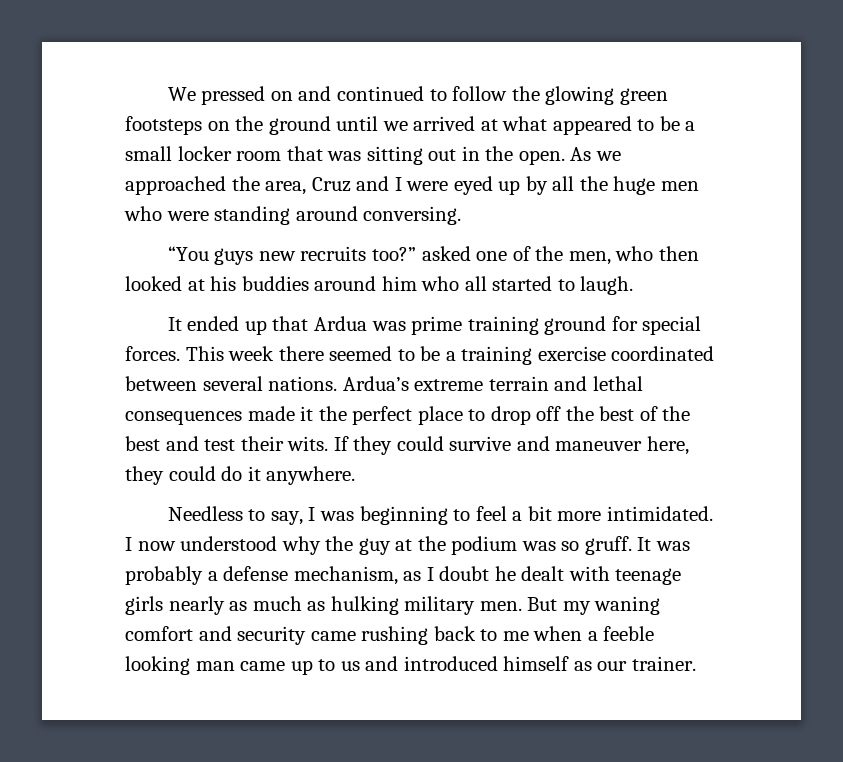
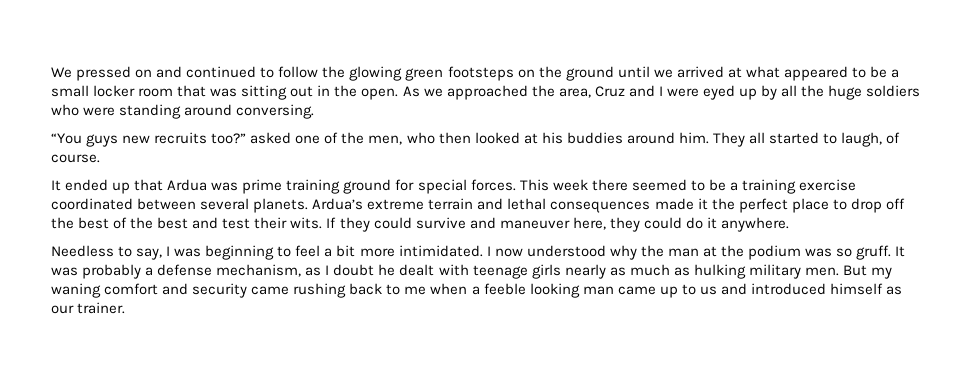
[660,181,699,191] men -> [866,85,921,97] soldiers
[381,276,460,291] him who -> [678,132,745,147] him. They
[580,276,634,295] laugh. -> [841,132,901,147] [51,154,100,163] laugh, of course.
[268,376,338,391] nations. -> [253,198,309,213] planets.
[358,538,391,555] guy -> [667,248,699,257] man

